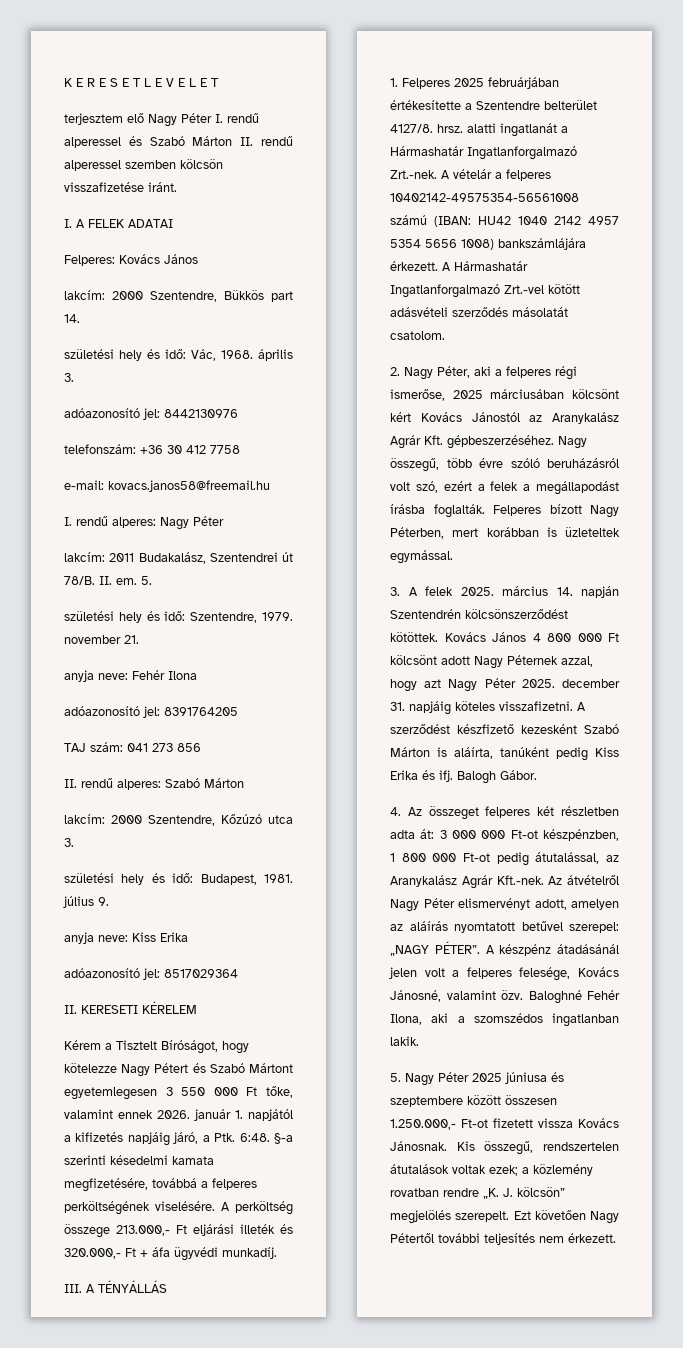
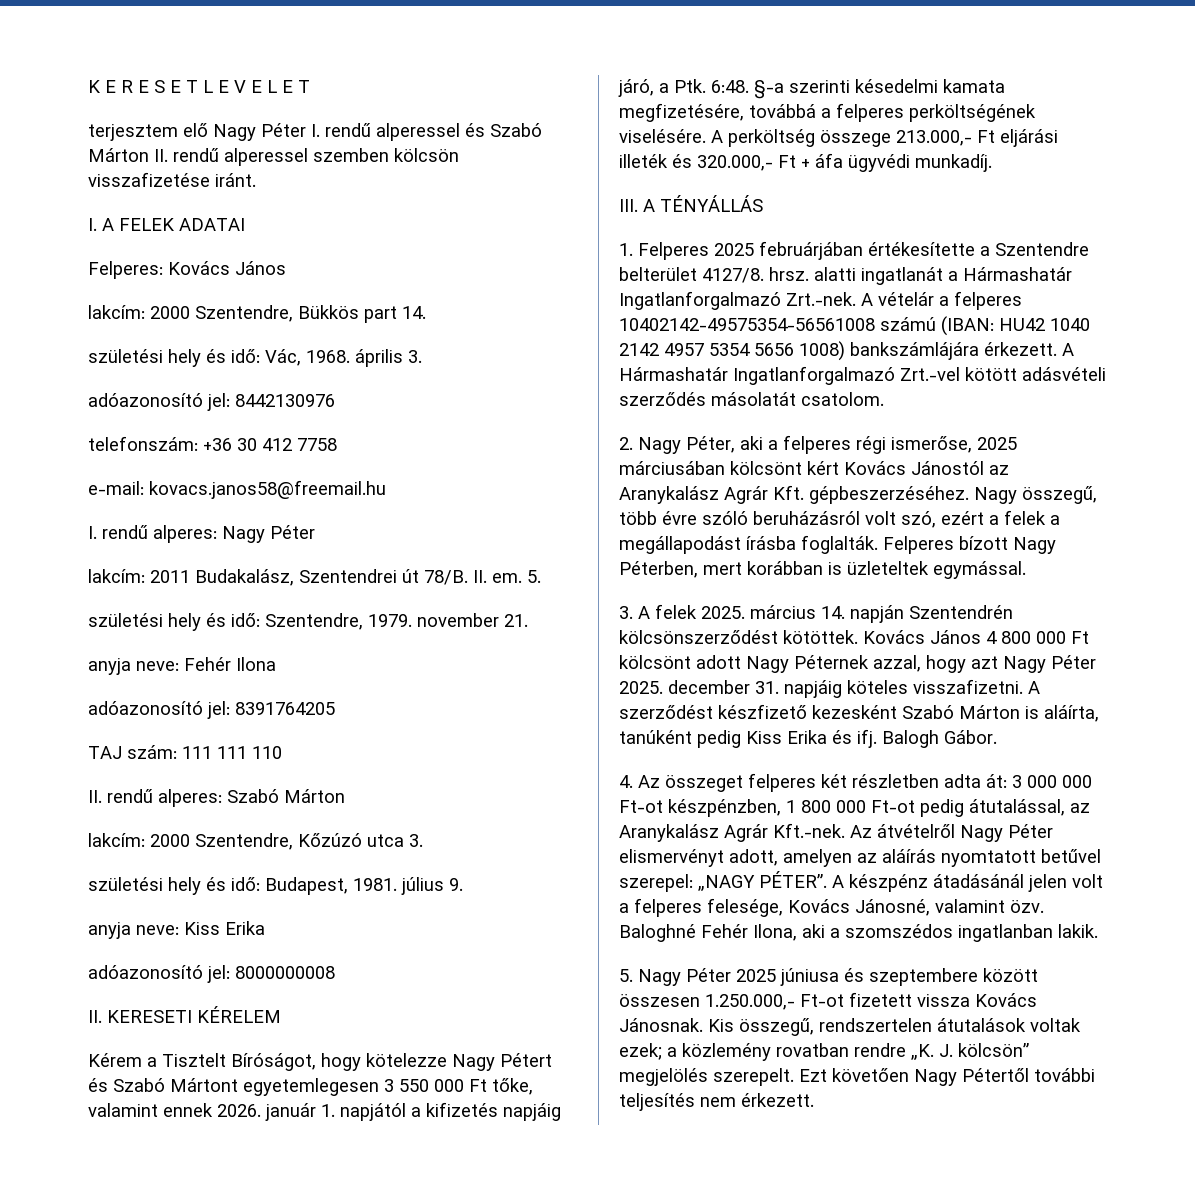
[127,743,201,752] 041 273 856 -> [182,746,282,759] 111 111 110
[164,969,238,978] 8517029364 -> [235,966,335,979] 8000000008

